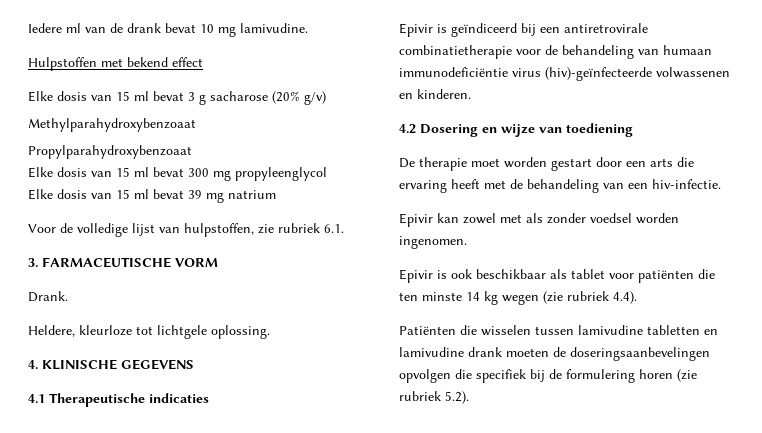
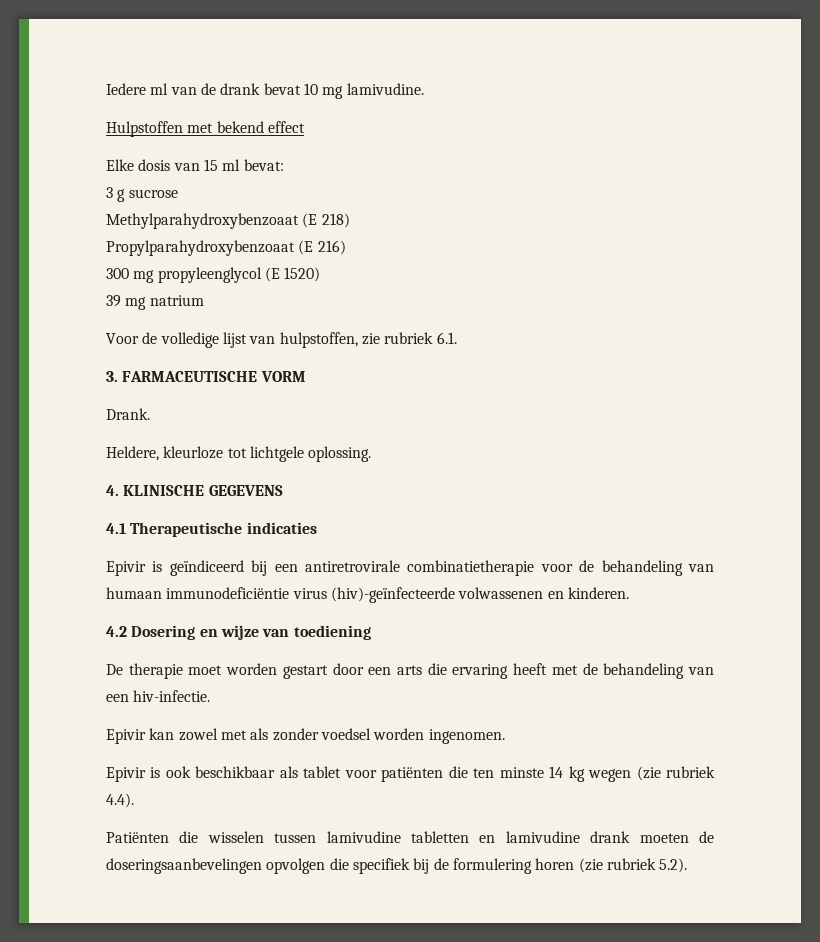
[153,91,184,101] bevat -> [243,159,284,171] bevat: //
[210,91,326,105] sacharose (20% g/v) -> [128,189,178,198] sucrose
(196, 125) none -> [302,213,350,228] (E 218)
[28,167,327,181] [28,189,184,200] // Elke dosis van 15 ml bevat 300 mg propyleenglycol // Elke dosis van 15 ml bevat -> [298,240,346,255] [106,267,321,283] (E 216) // 300 mg propyleenglycol (E 1520) //

